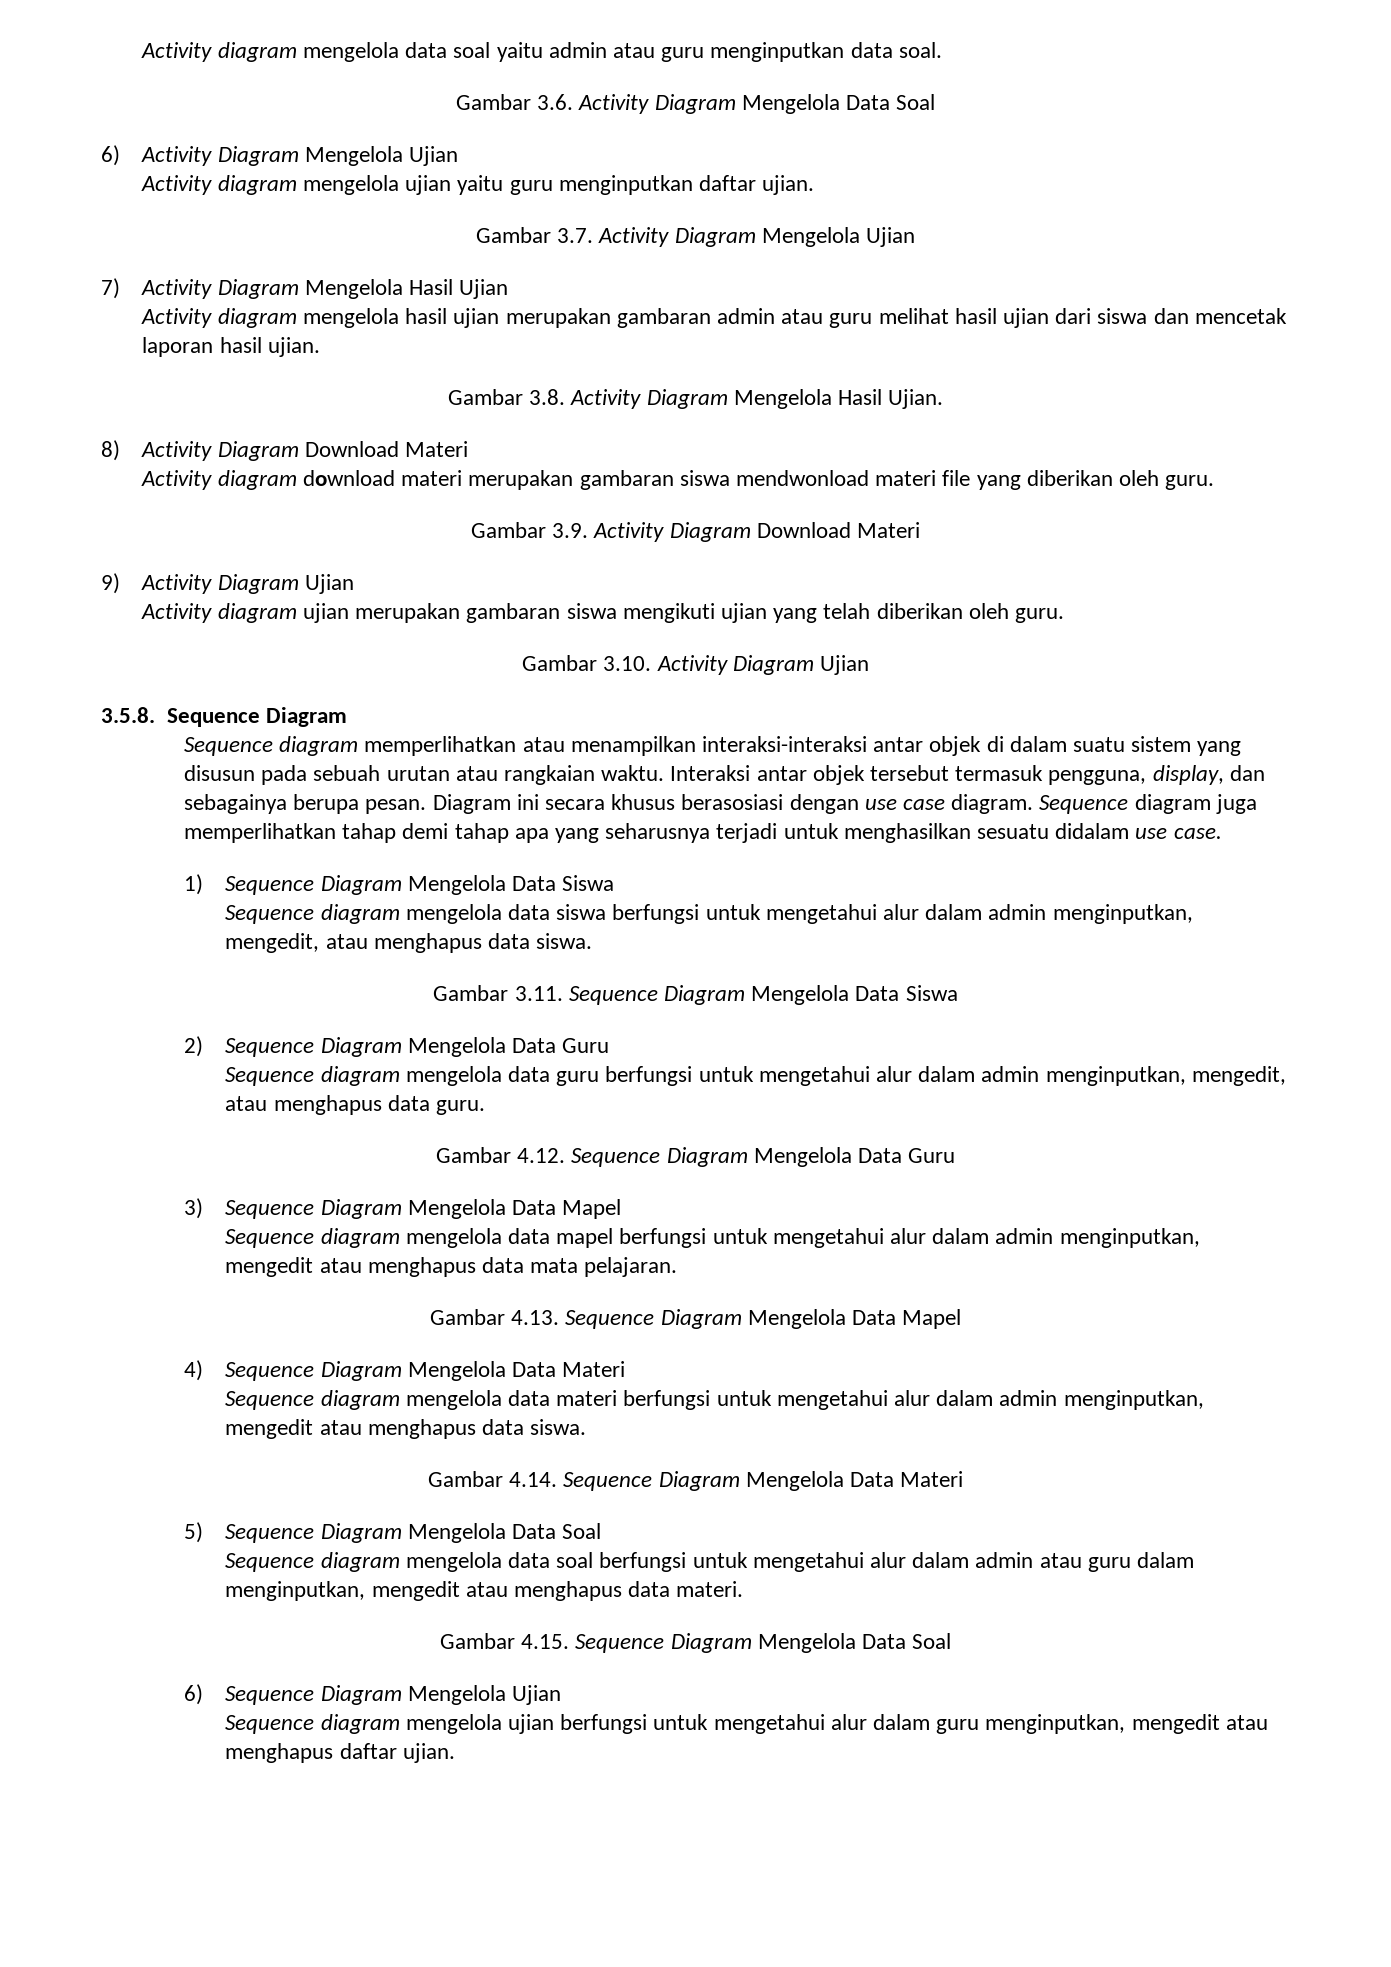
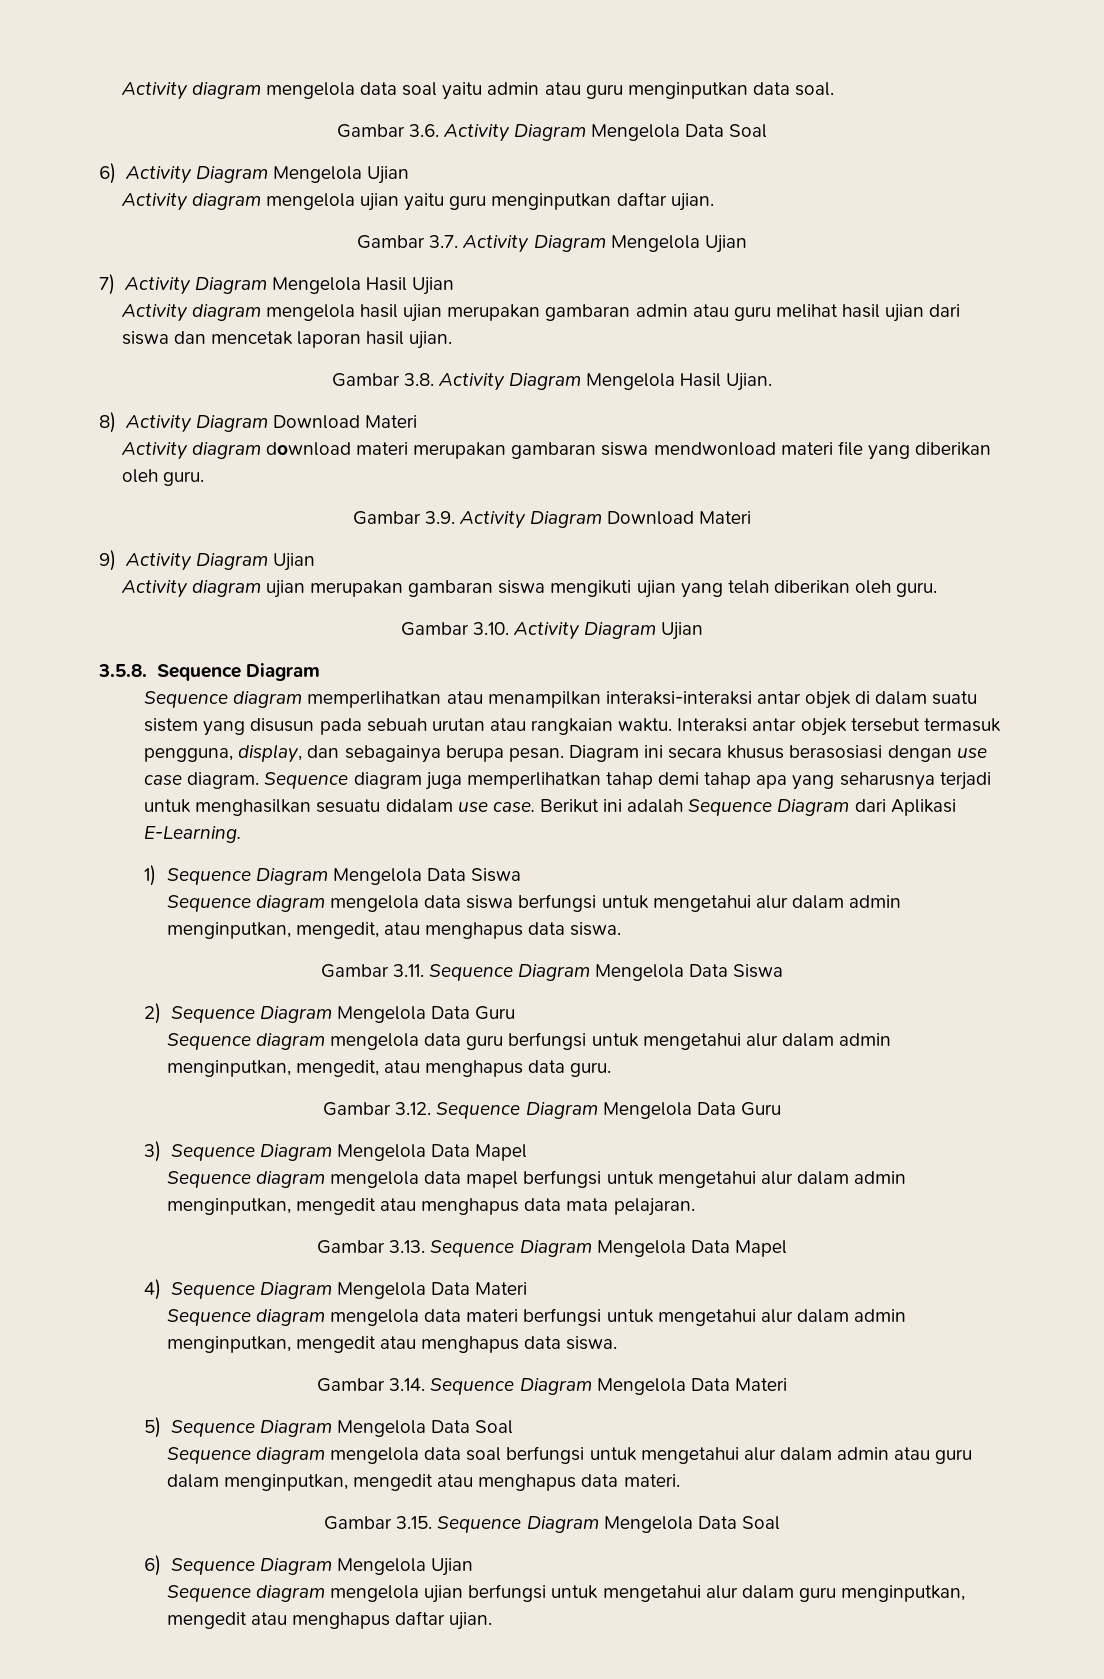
(1222, 833) none -> [539,799,956,816] [144,826,242,843] Berikut ini adalah Sequence Diagram dari Aplikasi E-Learning.
[517,1148,566,1163] 4.12. -> [395,1102,432,1115] 3.12.
[511,1310,560,1325] 4.13. -> [389,1240,426,1253] 3.13.
[509,1472,558,1487] 4.14. -> [389,1378,426,1391] 3.14.
[521,1634,570,1649] 4.15. -> [396,1516,433,1529] 3.15.

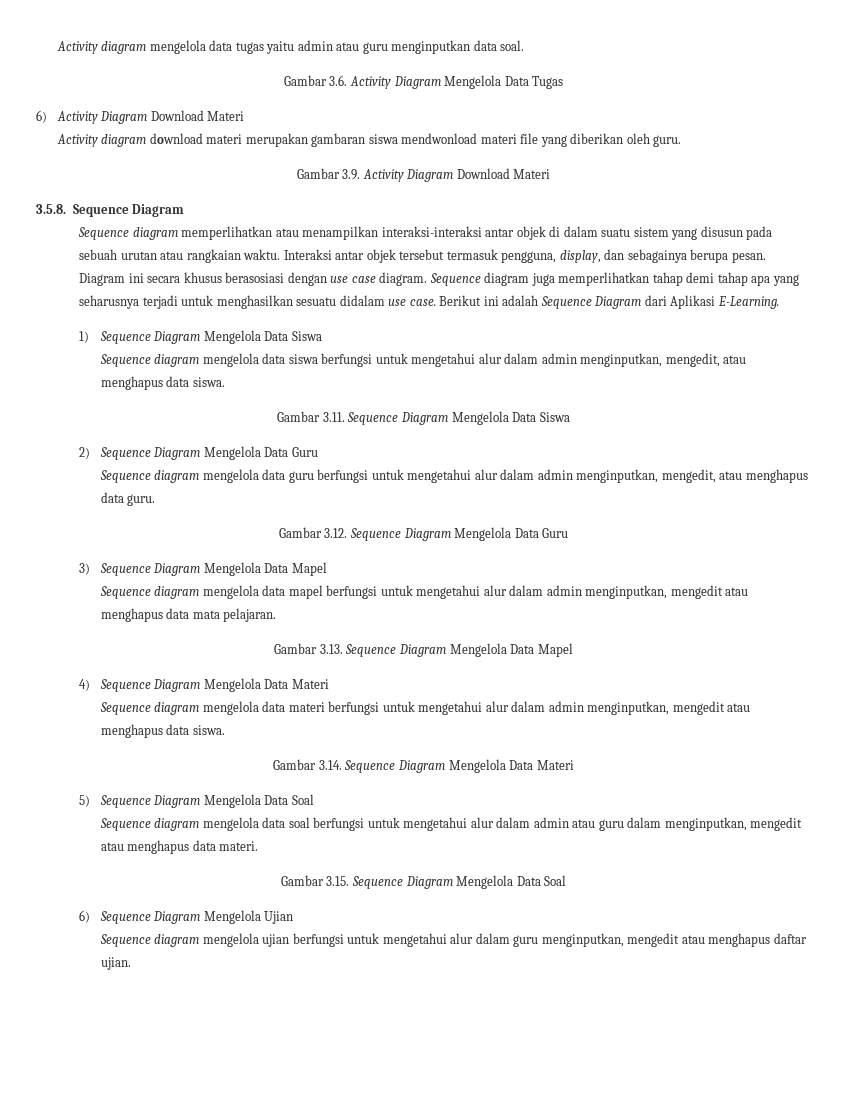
[402,82,438,96] soal -> [235,42,264,54] tugas
[729,124,768,138] [99,163,409,184] [120,192,714,211] [357,235,747,253] [99,274,455,295] [120,304,961,322] [121,331,453,349] [331,373,773,391] [99,412,116,433] Soal // 6) Activity Diagram Mengelola Ujian // Activity diagram mengelola ujian yaitu guru menginputkan daftar ujian. // Gambar 3.7. Activity Diagram Mengelola Ujian // 7) Activity Diagram Mengelola Hasil Ujian // Activity diagram mengelola hasil ujian merupakan gambaran admin atau guru melihat hasil ujian dari siswa dan mencetak laporan hasil ujian. // Gambar 3.8. Activity Diagram Mengelola Hasil Ujian. // 8) -> [532,76,564,89] [36,110,47,123] Tugas // 6)
[99,550,315,571] [120,580,938,598] [400,622,704,640] // 9) Activity Diagram Ujian // Activity diagram ujian merupakan gambaran siswa mengikuti ujian yang telah diberikan oleh guru. // Gambar 3.10. Activity Diagram Ujian -> (551, 174) none

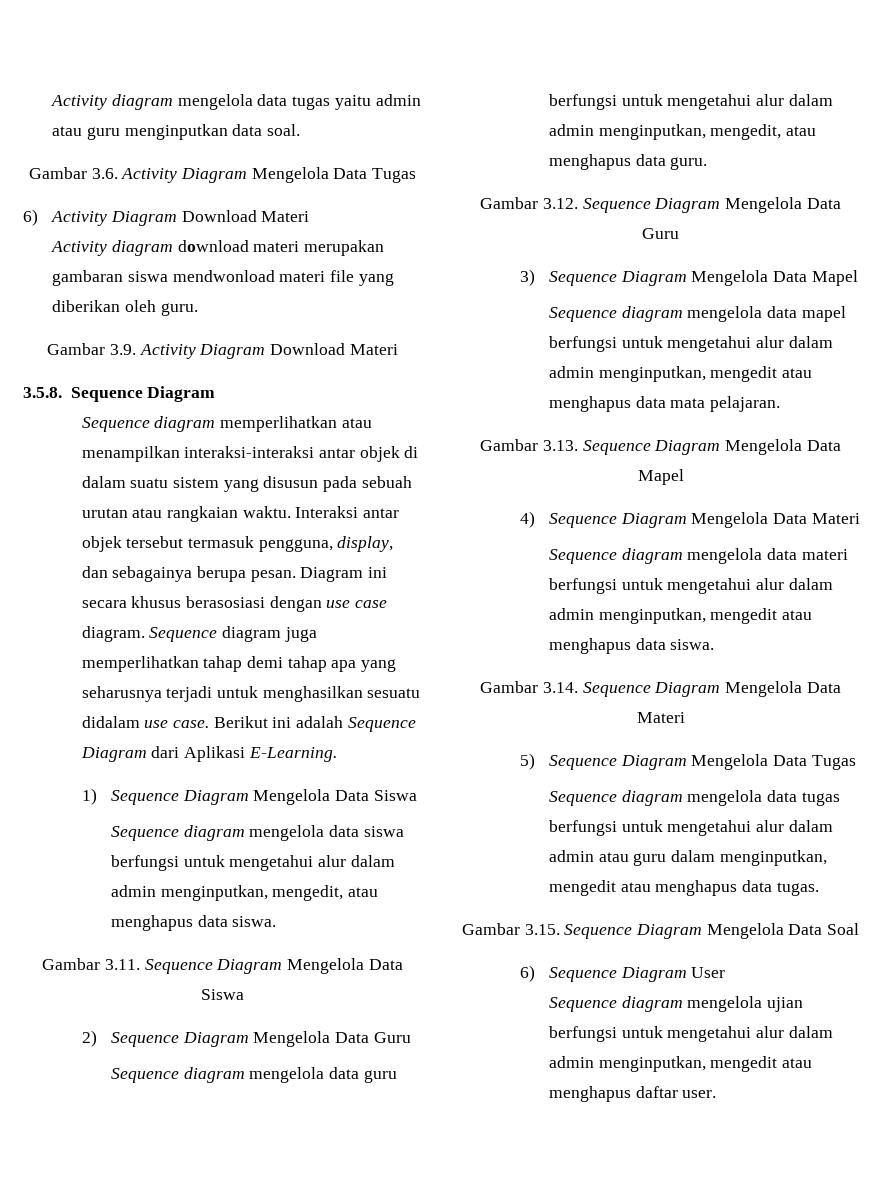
[291,794,314,805] [99,817,310,831] Soal // Sequence diagram mengelola data soal -> [811,755,856,770] [548,790,840,806] Tugas // Sequence diagram mengelola data tugas
[219,841,259,851] materi. -> [776,882,819,896] tugas.
[203,910,294,924] Mengelola Ujian -> [691,967,726,978] User
[513,935,539,947] guru -> [548,1056,594,1068] admin
[100,957,131,970] ujian. -> [682,1090,717,1098] user.

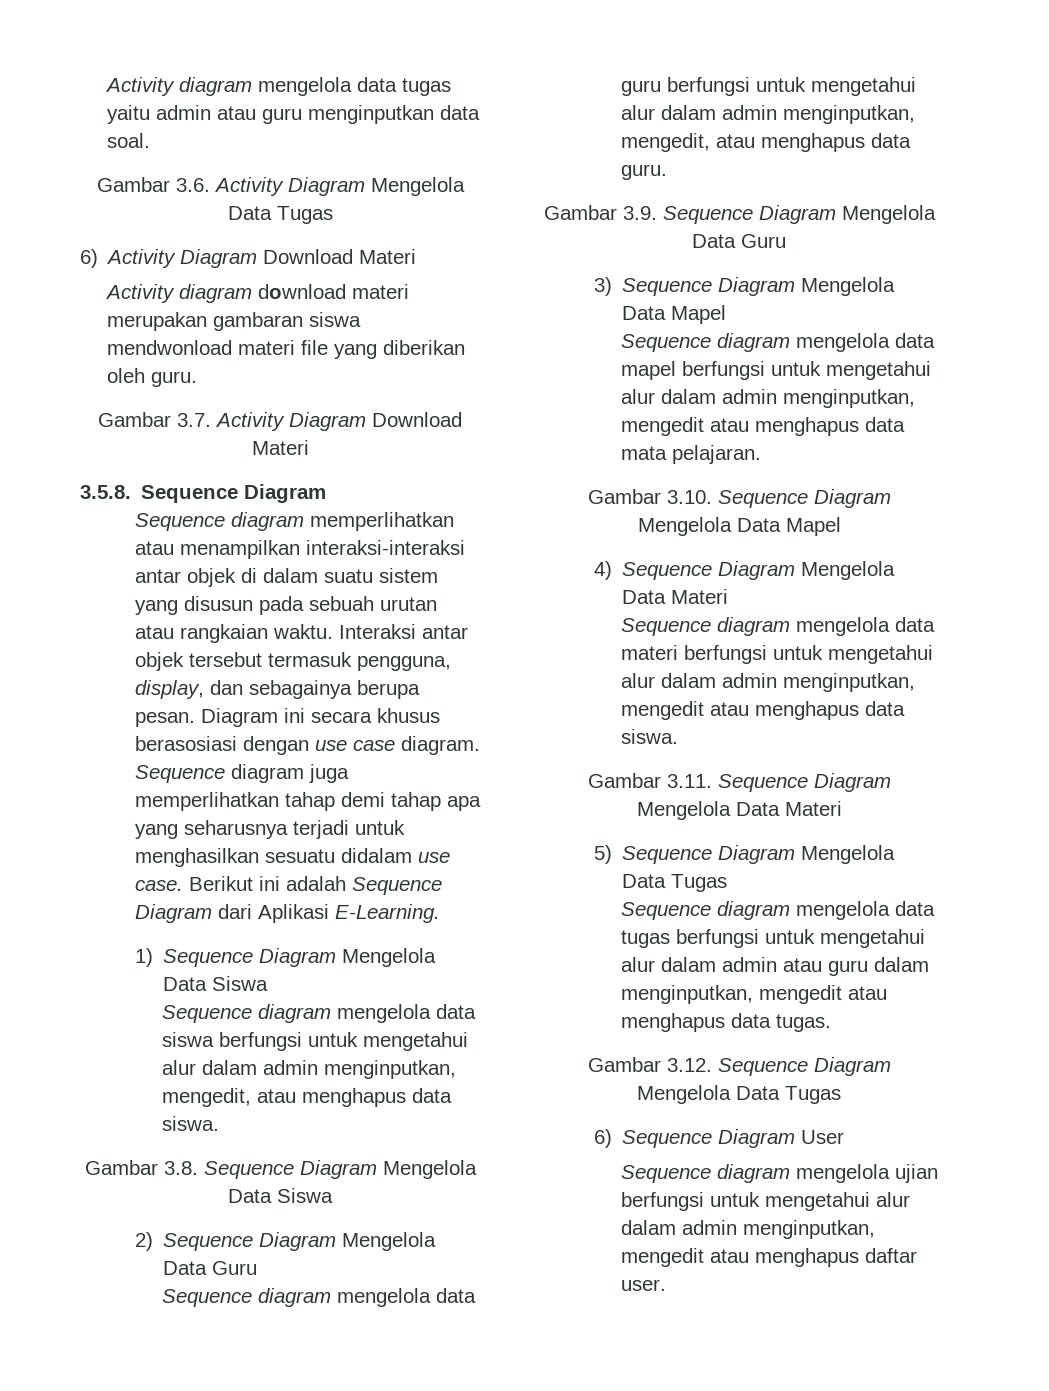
[109,344,136,355] 3.9. -> [177,413,211,427] 3.7.
[104,959,140,970] 3.11. -> [163,1161,198,1175] 3.8.
[542,198,578,209] 3.12. -> [622,206,657,220] 3.9.
[542,440,578,451] 3.13. -> [666,490,712,504] 3.10.
[542,682,578,693] 3.14. -> [666,774,712,788] 3.11.
[524,923,860,939] 3.15. Sequence Diagram Mengelola Data Soal -> [666,1057,891,1076] [637,1085,841,1104] 3.12. Sequence Diagram Mengelola Data Tugas

